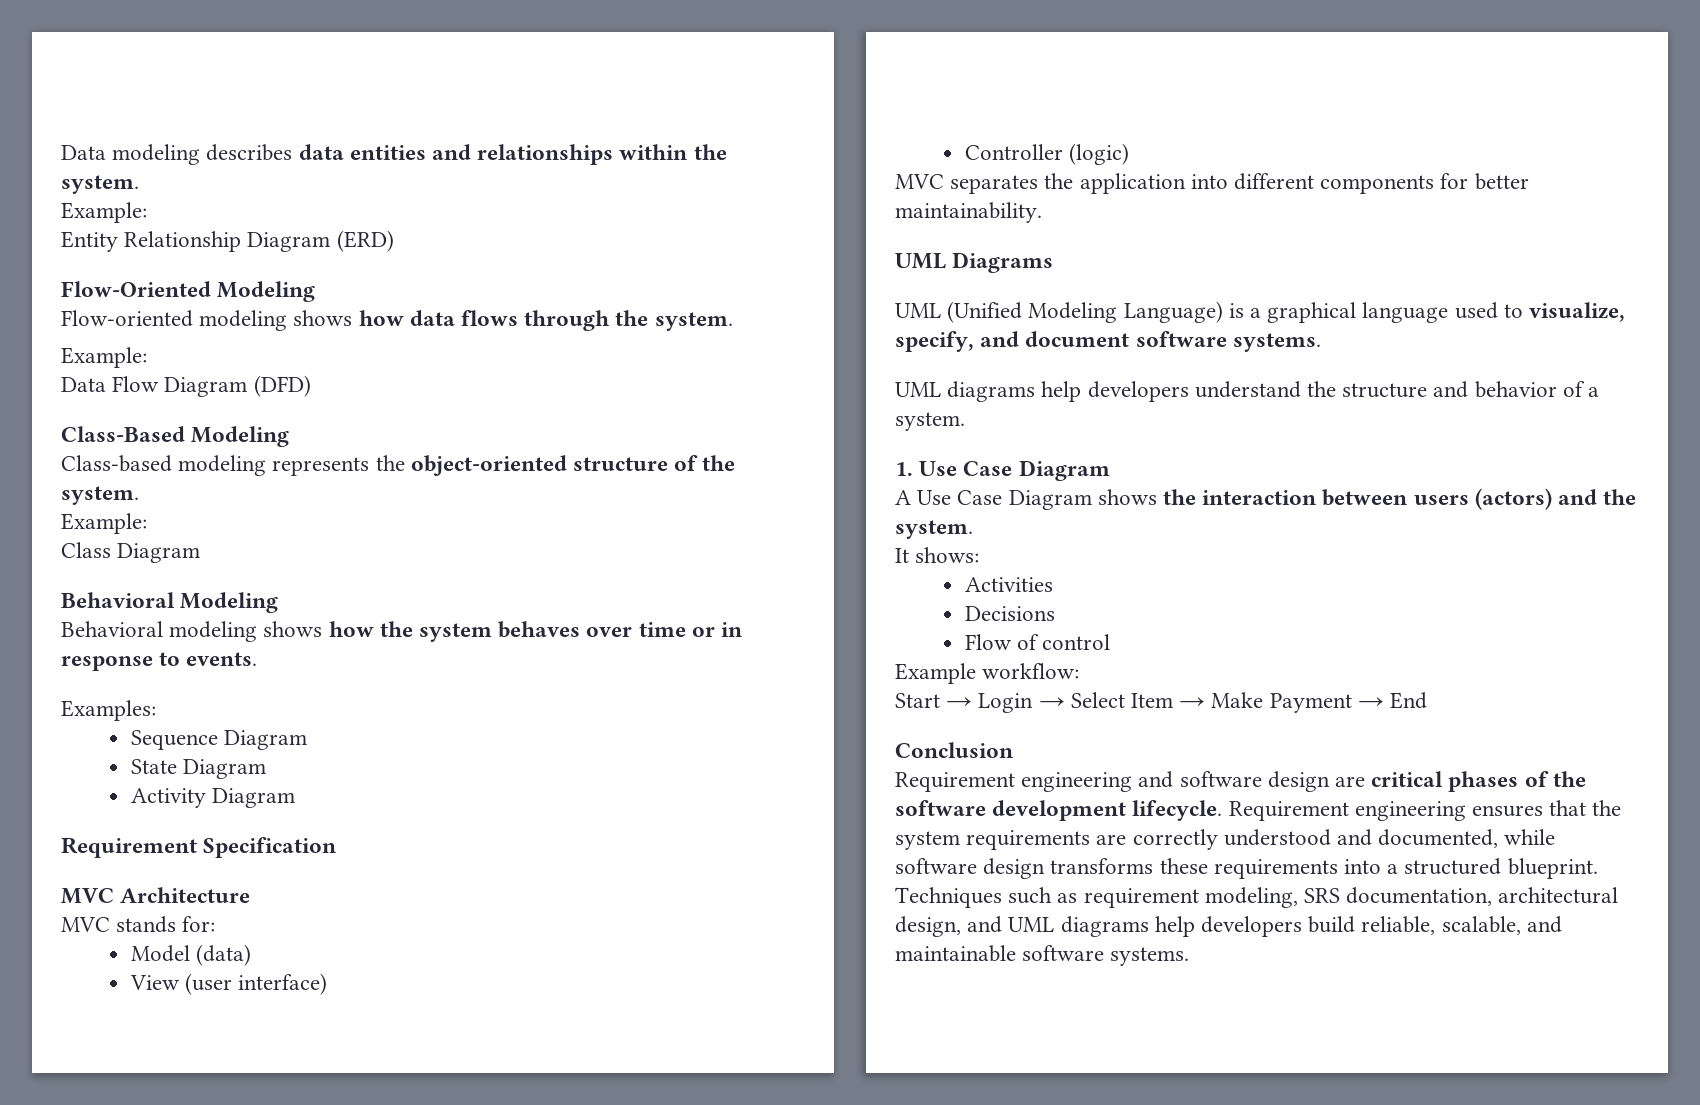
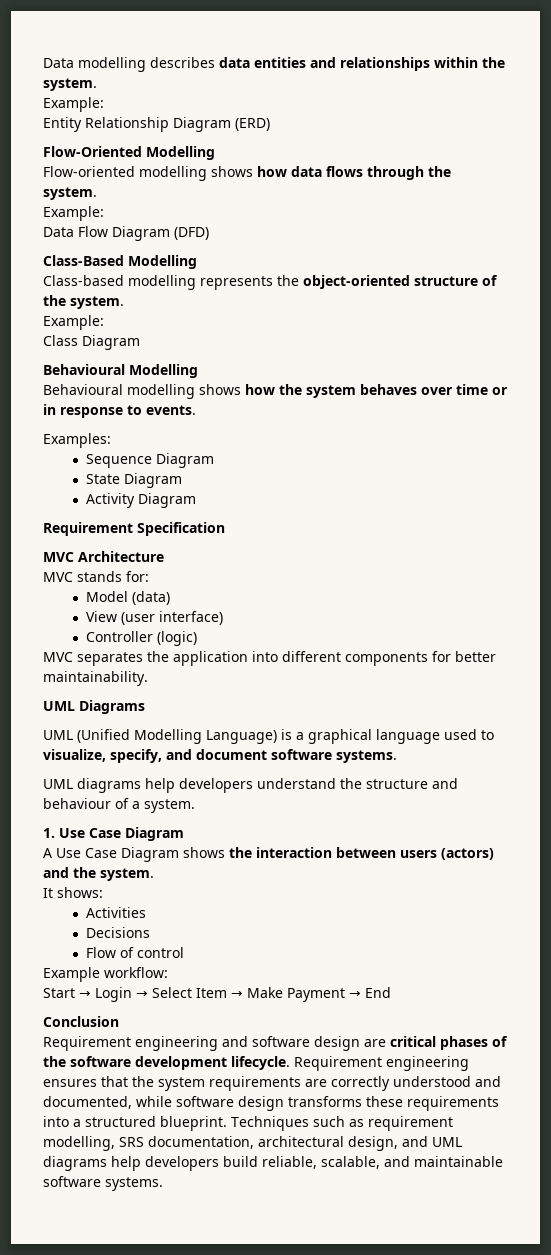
[61,144,201,165] Data modeling -> [43,57,146,72] Data modelling
[217,281,316,302] Modeling -> [146,146,215,160] Modelling
[199,310,288,331] modeling -> [139,166,207,181] modelling
[191,426,290,447] Modeling -> [128,255,197,269] Modelling
[178,455,267,476] modeling -> [128,275,196,290] modelling
[61,592,279,613] [61,621,258,642] Behavioral Modeling // Behavioral modeling -> [43,364,198,378] [43,384,195,399] Behavioural Modelling // Behavioural modelling
[1028,302,1118,323] Modeling -> [134,729,202,744] Modelling
[1474,381,1557,398] behavior -> [43,798,111,809] behaviour
[1204,887,1298,908] modeling, -> [43,1136,115,1151] modelling,

